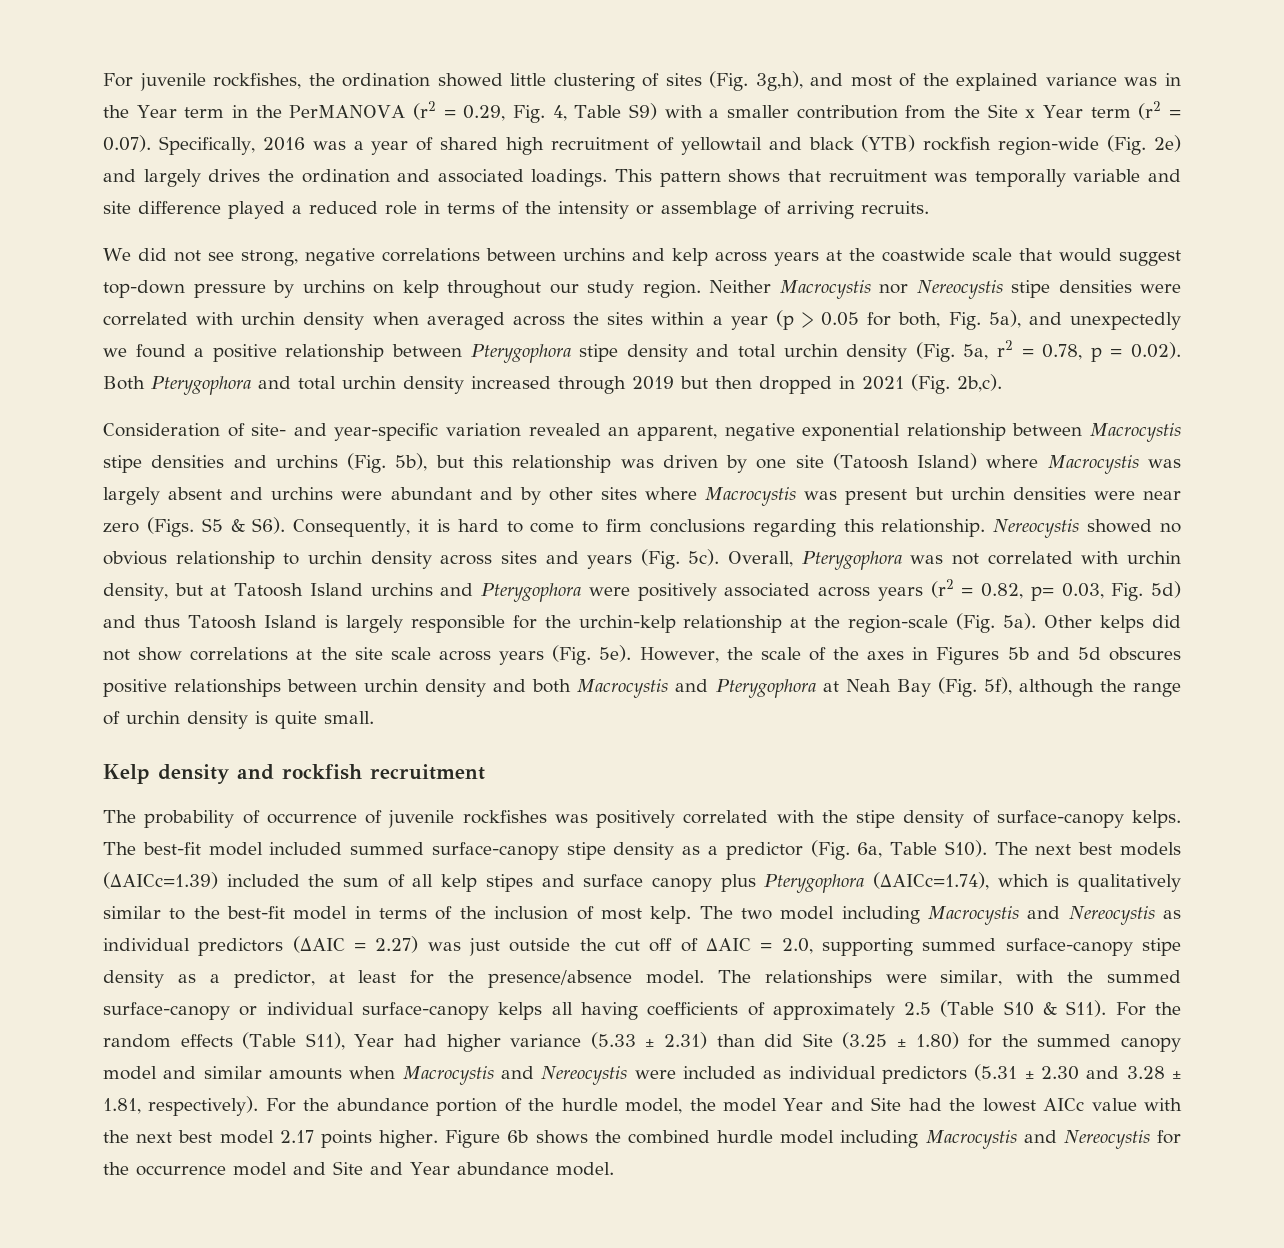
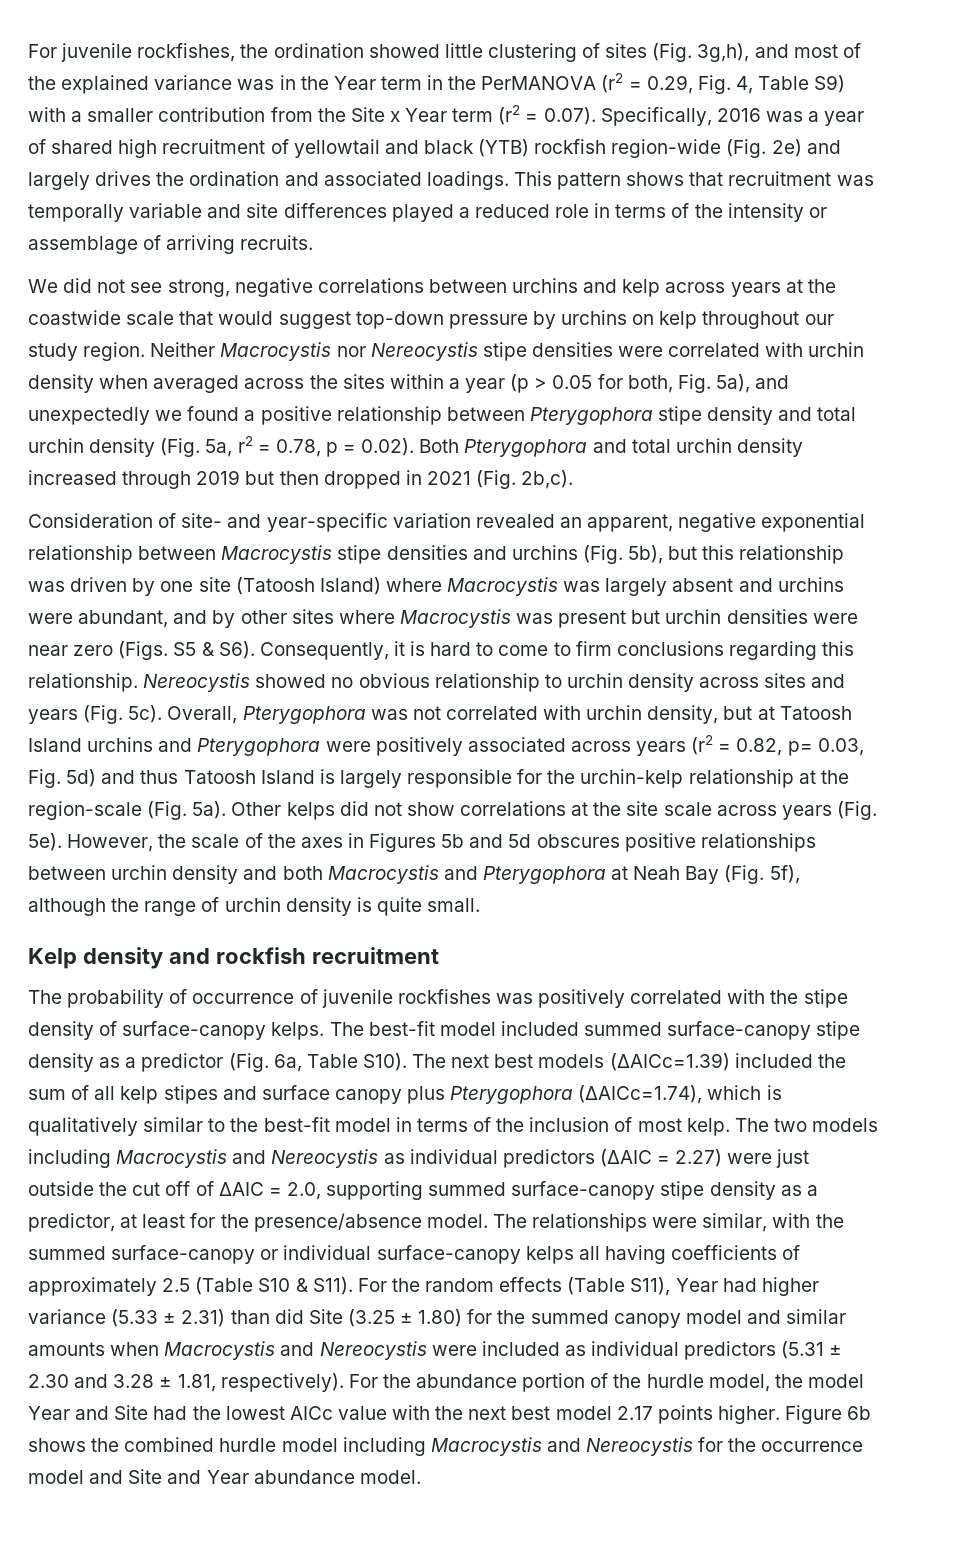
[138,201,221,214] difference -> [283,203,387,218] differences
[390,487,472,500] abundant -> [78,610,169,628] abundant,
[780,906,835,920] model -> [812,1118,879,1132] models
[427,942,461,951] was -> [727,1153,773,1164] were

